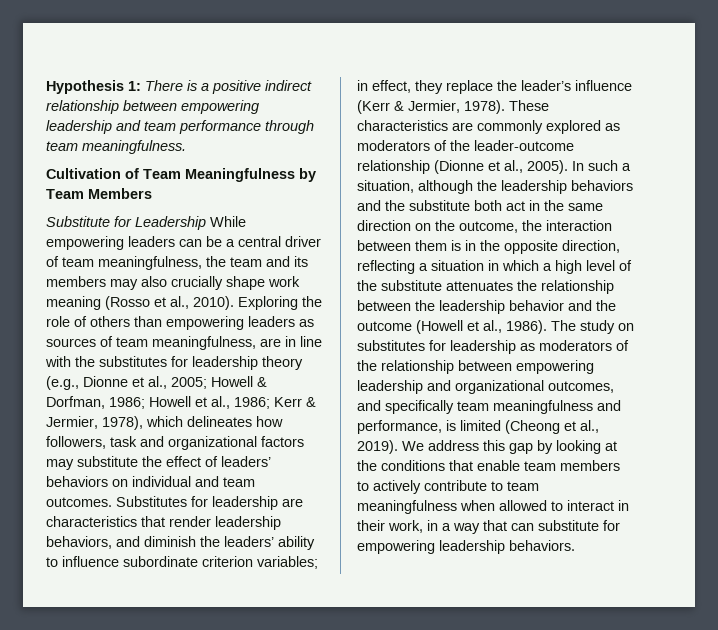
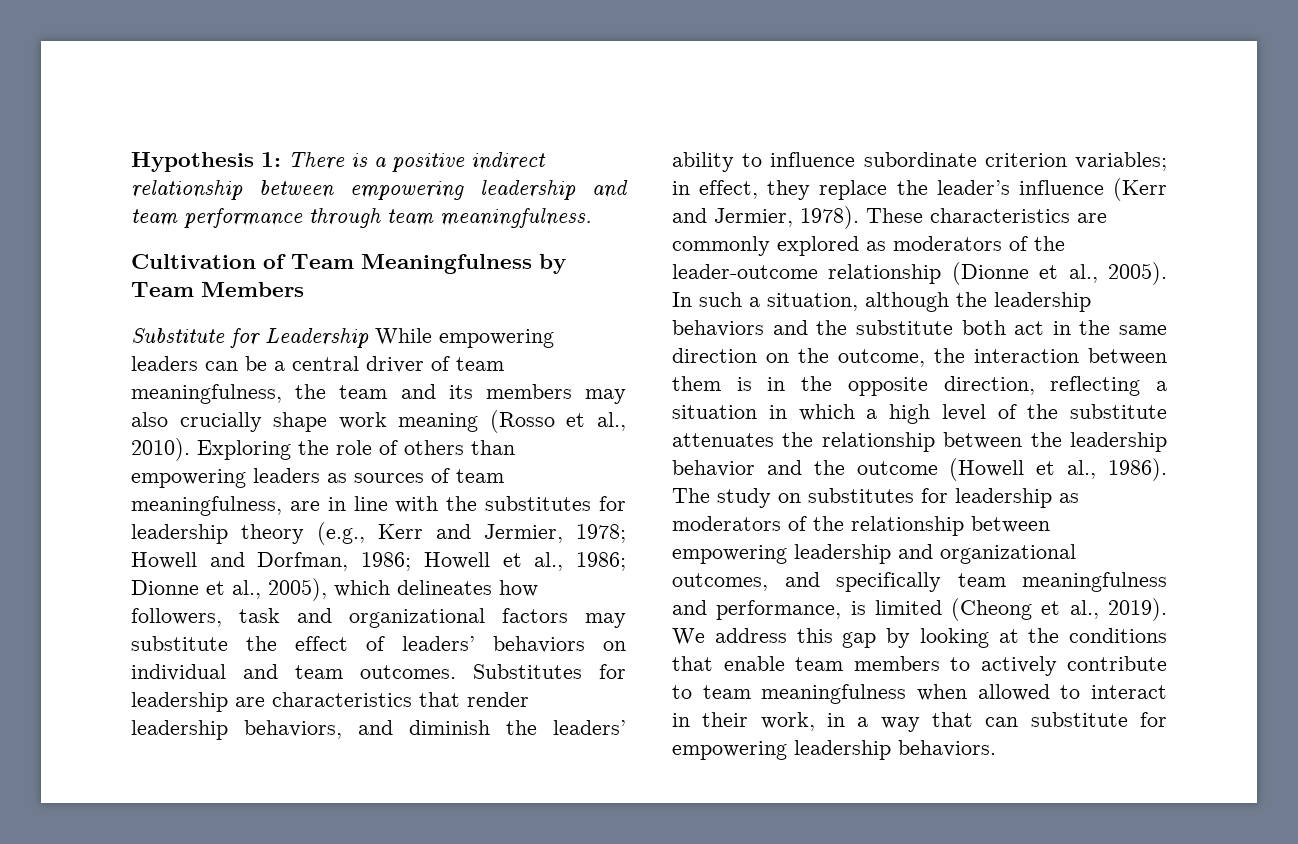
[83,376,267,389] Dionne et al., 2005; Howell & -> [378,524,626,543] [131,552,245,569] Kerr and Jermier, 1978; Howell and
[274,397,316,407] [46,416,143,430] Kerr & Jermier, 1978), -> [131,578,327,601] Dionne et al., 2005),
[394,101,404,111] & -> [672,208,707,223] and

